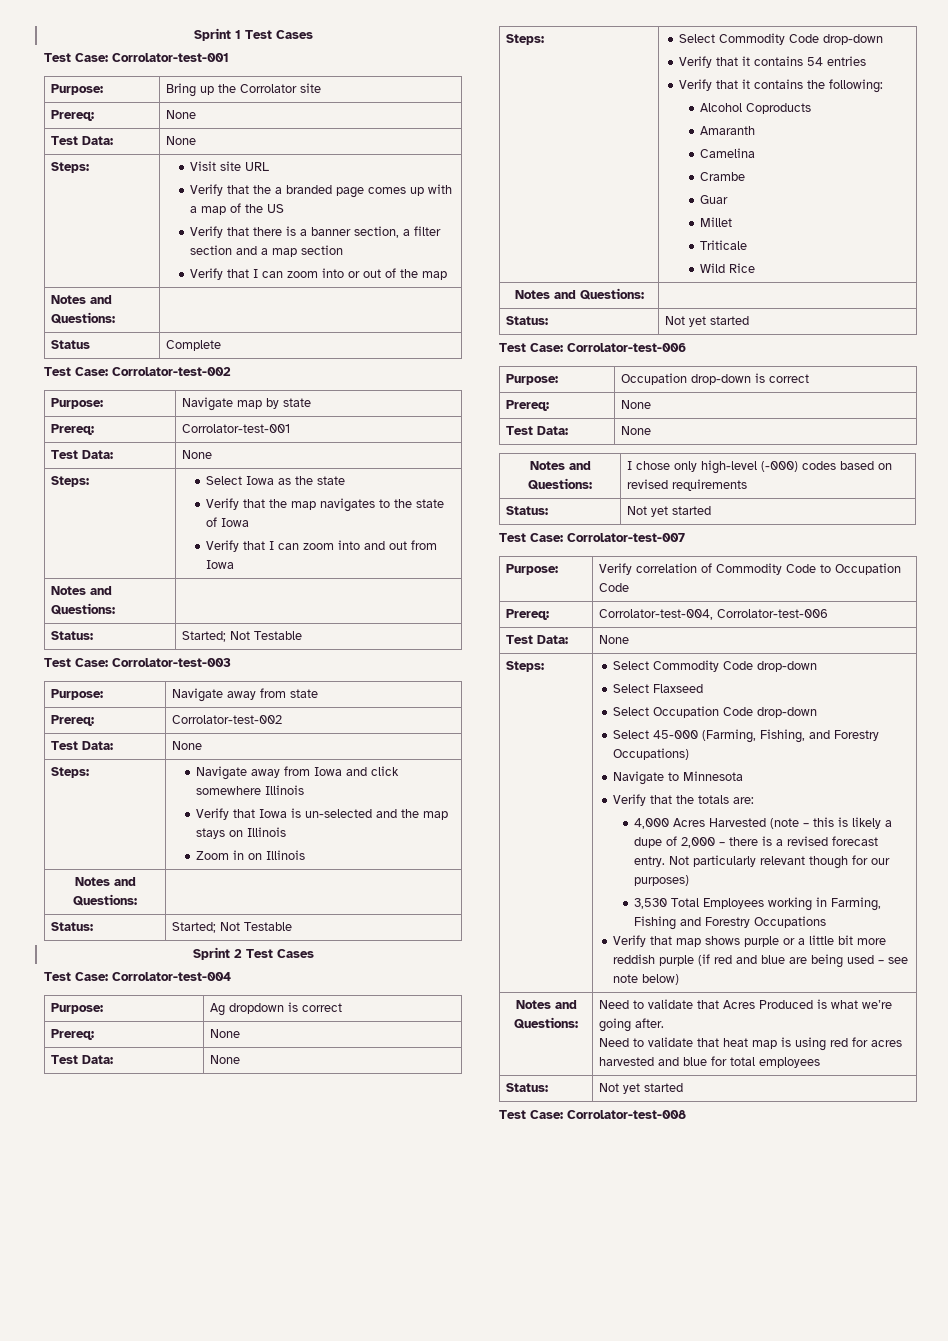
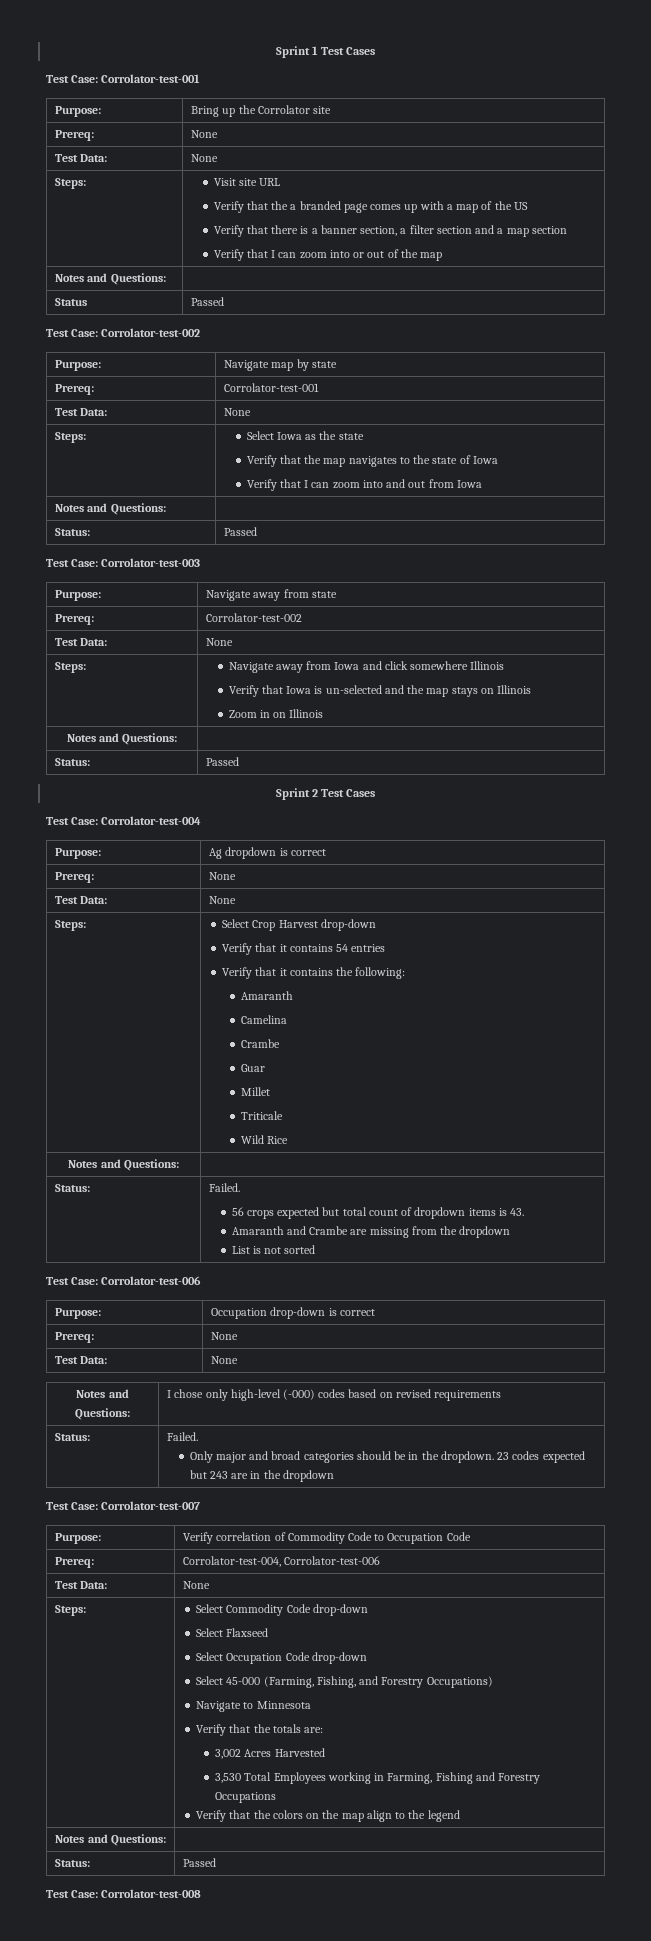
[166,340,222,351] Complete -> [191,297,225,306] Passed
[182,631,303,642] Started; Not Testable -> [224,527,258,536] Passed
[172,922,293,933] Started; Not Testable -> [206,757,240,766] Passed
[719,33,820,45] Commodity Code -> [252,920,318,931] Crop Harvest
[699,103,811,114] // Alcohol Coproducts -> (406, 973) none
[665,316,750,327] Not yet started -> [209,1183,241,1192] [231,1207,525,1219] [231,1226,511,1238] [231,1245,316,1254] Failed. // 56 crops expected but total count of dropdown items is 43. // Amaranth and Crambe are missing from the dropdown // List is not sorted
[627,506,712,517] Not yet started -> [167,1432,199,1441] [189,1451,585,1463] [189,1470,334,1482] Failed. // Only major and broad categories should be in the dropdown. 23 codes expected but 243 are in the dropdown
[633,818,669,829] 4,000 -> [215,1749,242,1759] 3,002
[769,817,892,829] [633,836,878,848] [633,855,890,869] [633,875,689,886] (note – this is likely a dupe of 2,000 – there is a revised forecast entry. Not particularly relevant though for our purposes) -> (325, 1752) none
[676,935,887,947] [613,954,909,968] [613,974,680,985] [515,1000,577,1009] [514,1017,578,1029] [599,999,893,1009] [599,1018,665,1032] [599,1037,903,1051] [599,1056,821,1068] [506,1083,549,1092] [599,1083,684,1094] map shows purple or a little bit more reddish purple (if red and blue are being used – see note below) // Notes and Questions: | Need to validate that Acres Produced is what we’re going after. // Need to validate that heat map is using red for acres harvested and blue for total employees // Status: | Not yet started -> [253,1810,460,1822] [55,1834,166,1846] [55,1859,91,1867] [183,1858,217,1867] the colors on the map align to the legend // Notes and Questions: | // Status: | Passed

